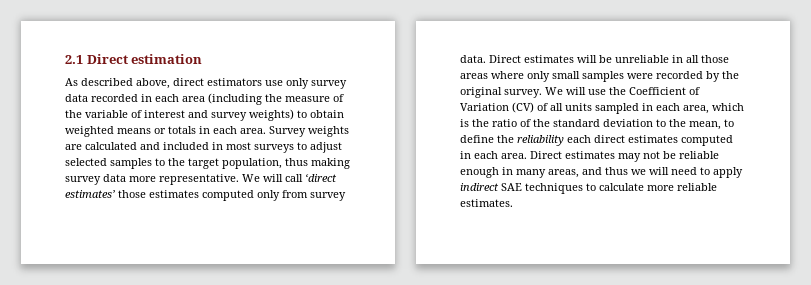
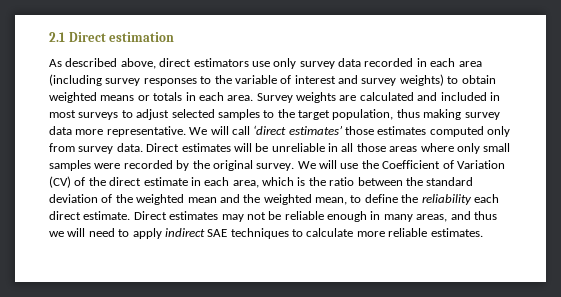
[265,94,344,102] the measure of -> [105,76,212,86] survey responses to
[550,103,639,114] all units sampled -> [88,177,188,186] the direct estimate
[520,119,531,127] of -> [357,177,403,186] between
[656,119,686,127] to the -> [101,194,312,205] of the weighted mean and the weighted
[628,135,733,146] [460,151,527,159] estimates computed in each area. -> [83,211,131,220] estimate.

